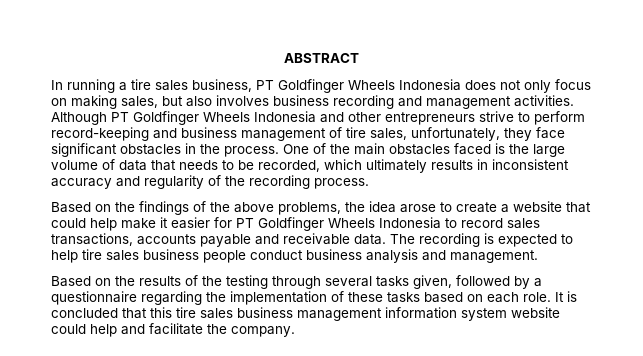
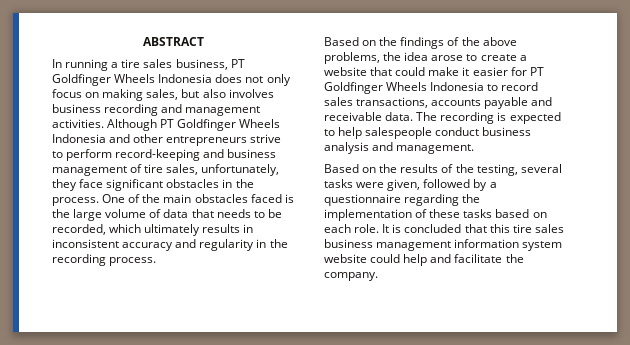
[208,175,221,186] of -> [256,239,267,248] in
[90,218,117,231] help -> (426, 71) none
[82,249,246,263] tire sales business people -> [365,127,433,139] salespeople
[226,275,321,289] testing through -> [476,164,518,176] testing,
(409, 281) none -> [356,182,385,188] were

